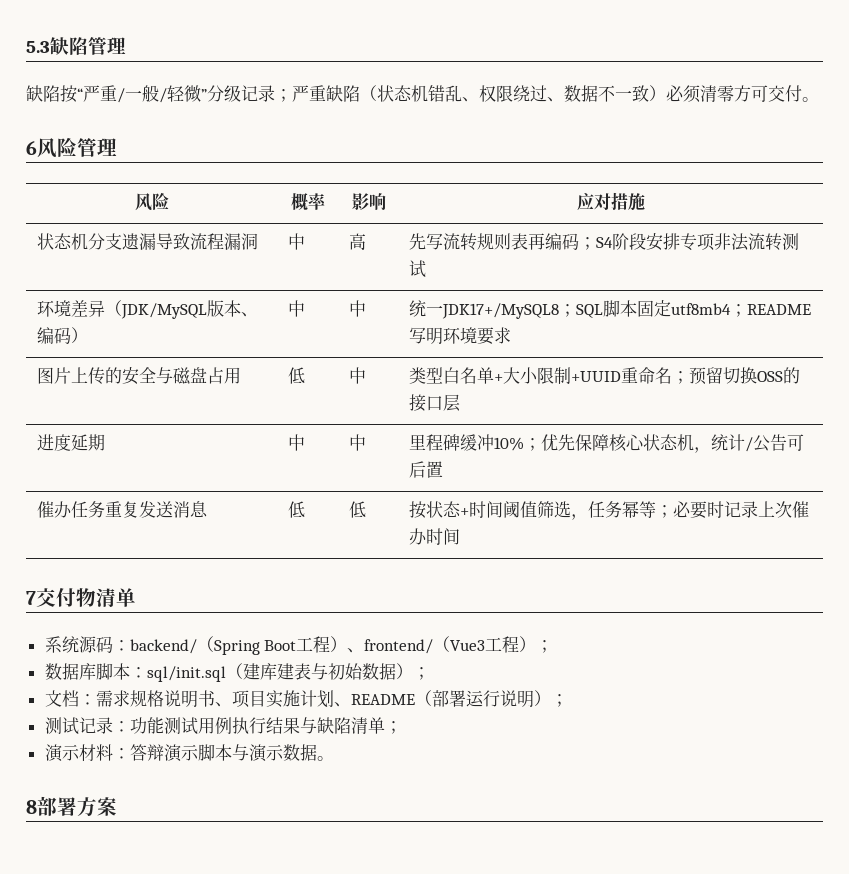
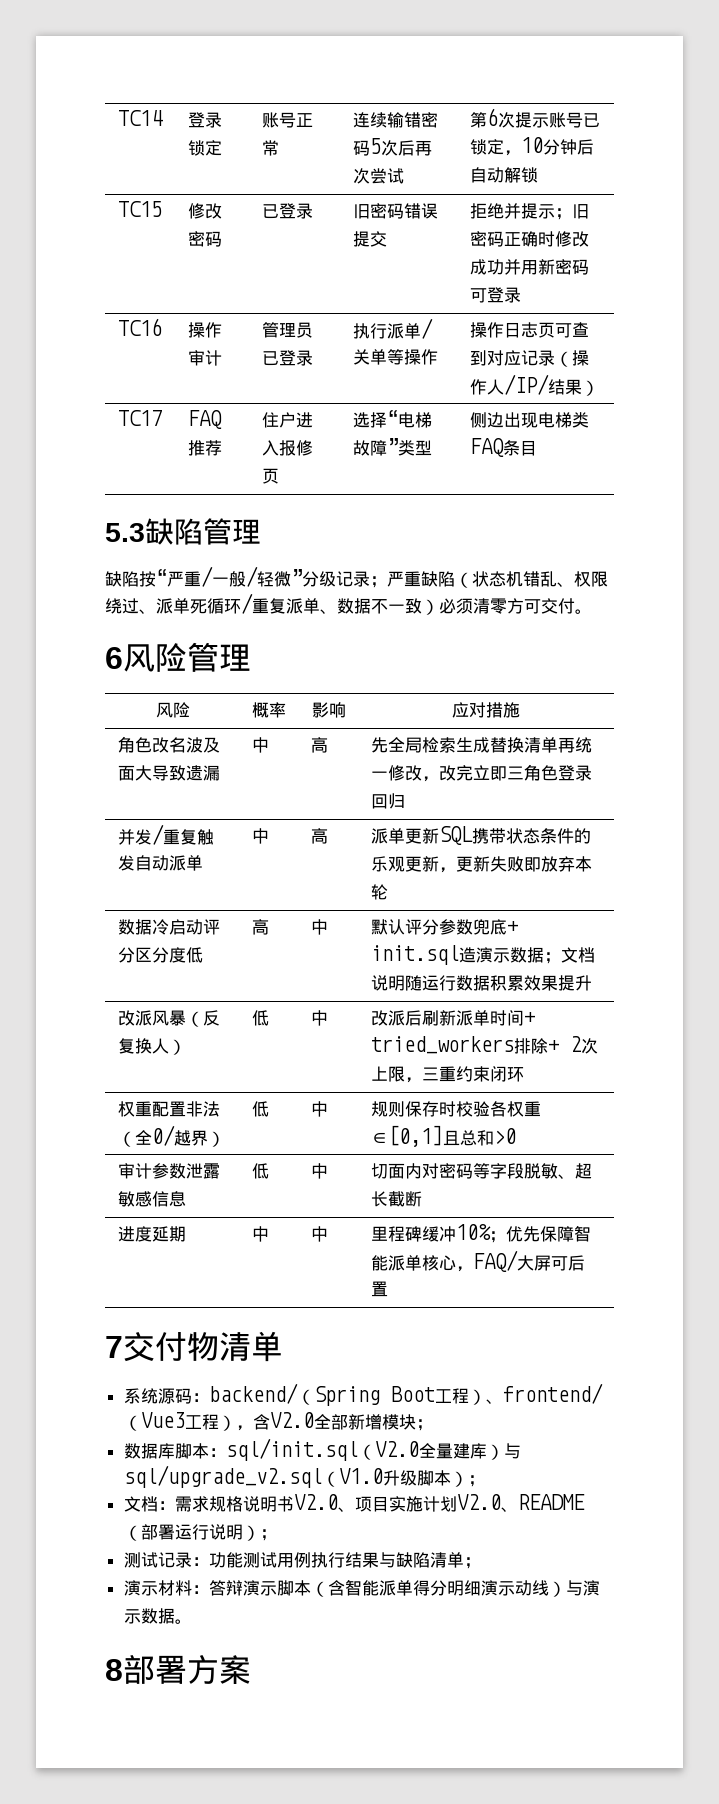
(26, 47) none -> [117,110,163,126] [187,112,222,128] [187,140,222,156] [261,112,313,128] [261,140,279,156] [352,112,438,128] [352,138,432,156] [352,168,404,184] [469,108,600,128] [469,137,594,156] [469,167,538,183] [117,201,162,217] [187,203,222,219] [187,231,222,247] [261,203,313,219] [352,203,438,219] [352,231,387,247] [469,203,589,220] [469,231,589,247] [469,259,589,275] [469,287,521,303] [117,318,162,336] [187,322,222,338] [187,350,222,366] [261,322,313,338] [261,350,313,366] [352,318,433,339] [352,349,438,365] [469,322,589,338] [469,350,589,367] [469,374,599,396] [117,410,162,426] [187,410,222,429] [187,440,222,456] [261,412,313,428] [261,440,313,456] [261,468,279,484] [352,410,432,428] [352,438,432,456] [469,412,589,428] [469,438,537,457] TC14 | 登录锁定 | 账号正常 | 连续输错密码5次后再次尝试 | 第6次提示账号已锁定，10分钟后自动解锁 // TC15 | 修改密码 | 已登录 | 旧密码错误提交 | 拒绝并提示；旧密码正确时修改成功并用新密码可登录 // TC16 | 操作审计 | 管理员已登录 | 执行派单/关单等操作 | 操作日志页可查到对应记录（操作人/IP/结果） // TC17 | FAQ推荐 | 住户进入报修页 | 选择“电梯故障”类型 | 侧边出现电梯类FAQ条目 //
(564, 99) none -> [156,593,337,614] 派单死循环/重复派单、
[37,233,259,250] [288,233,306,250] [349,233,367,250] [409,233,800,251] [409,260,427,278] [37,300,259,319] [37,327,89,344] [288,300,306,317] [349,300,367,317] [409,300,812,319] [409,327,512,345] [37,367,242,385] [288,367,306,384] [349,367,367,384] [409,367,801,385] [409,394,461,412] 状态机分支遗漏导致流程漏洞 | 中 | 高 | 先写流转规则表再编码；S4阶段安排专项非法流转测试 // 环境差异（JDK/MySQL版本、编码） | 中 | 中 | 统一JDK17+/MySQL8；SQL脚本固定utf8mb4；README写明环境要求 // 图片上传的安全与磁盘占用 | 低 | 中 | 类型白名单+大小限制+UUID重命名；预留切换OSS的接口层 -> [117,736,220,753] [117,765,220,781] [251,737,269,753] [310,737,328,753] [370,737,592,753] [370,764,592,782] [370,793,405,809] [117,824,214,845] [117,855,203,871] [251,828,269,844] [310,828,328,844] [370,826,591,845] [370,856,592,873] [370,884,388,900] [117,919,220,935] [117,947,203,963] [251,919,269,935] [310,919,328,935] [370,919,518,935] [370,945,595,965] [370,975,592,991] [117,1010,220,1027] [117,1038,186,1055] [251,1010,269,1026] [310,1010,328,1026] [370,1010,535,1026] [370,1036,598,1054] [370,1066,524,1083] [117,1101,220,1117] [117,1125,225,1147] [251,1101,269,1117] [310,1101,328,1117] [370,1101,541,1117] [370,1125,516,1147] [117,1163,220,1179] [117,1191,186,1207] [251,1163,269,1179] [310,1163,328,1179] [370,1163,592,1179] [370,1191,422,1207] 角色改名波及面大导致遗漏 | 中 | 高 | 先全局检索生成替换清单再统一修改，改完立即三角色登录回归 // 并发/重复触发自动派单 | 中 | 高 | 派单更新SQL携带状态条件的乐观更新，更新失败即放弃本轮 // 数据冷启动评分区分度低 | 高 | 中 | 默认评分参数兜底+ init.sql造演示数据；文档说明随运行数据积累效果提升 // 改派风暴（反复换人） | 低 | 中 | 改派后刷新派单时间+ tried_workers排除+ 2次上限，三重约束闭环 // 权重配置非法（全0/越界） | 低 | 中 | 规则保存时校验各权重∈[0,1]且总和>0 // 审计参数泄露敏感信息 | 低 | 中 | 切面内对密码等字段脱敏、超长截断
[609,434,805,453] [409,461,444,478] [37,501,209,518] [288,501,306,518] [349,501,367,518] [409,501,810,520] [409,528,461,545] 核心状态机，统计/公告可后置 // 催办任务重复发送消息 | 低 | 低 | 按状态+时间阈值筛选，任务幂等；必要时记录上次催办时间 -> [573,1225,591,1242] [370,1250,585,1272] [370,1281,388,1297] 智能派单核心，FAQ/大屏可后置
(537, 644) none -> [235,1412,416,1431] ，含V2.0全部新增模块
[242,663,396,680] 建库建表与初始数据 -> [374,1441,521,1460] [123,1465,451,1488] V2.0全量建库）与sql/upgrade_v2.sql（V1.0升级脚本
(215, 698) none -> [293,1494,338,1510] V2.0
(334, 699) none -> [456,1494,501,1510] V2.0
(232, 752) none -> [310,1579,566,1597] （含智能派单得分明细演示动线）

